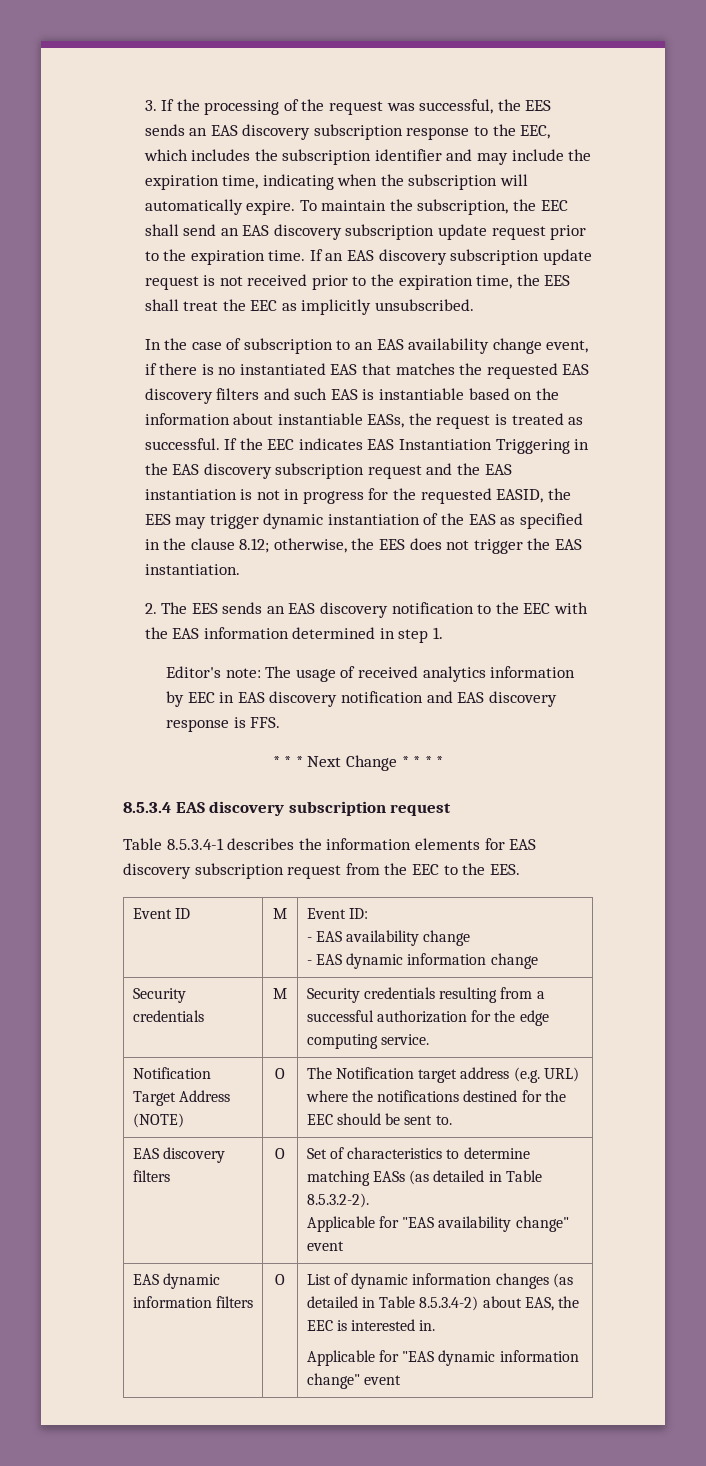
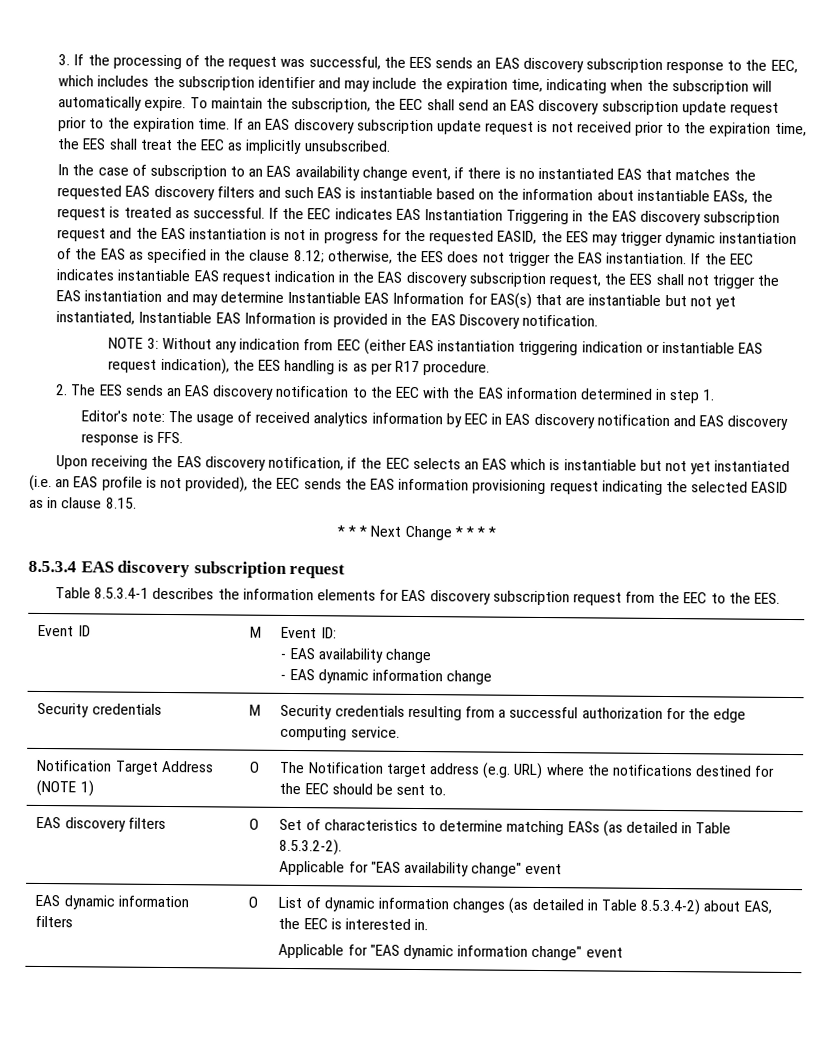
(240, 569) none -> [690,253,754,265] [56,269,780,289] [56,290,736,310] [56,311,599,329] [108,337,764,356] [108,357,491,376] If the EEC indicates instantiable EAS request indication in the EAS discovery subscription request, the EES shall not trigger the EAS instantiation and may determine Instantiable EAS Information for EAS(s) that are instantiable but not yet instantiated, Instantiable EAS Information is provided in the EAS Discovery notification. // NOTE 3: Without any indication from EEC (either EAS instantiation triggering indication or instantiable EAS request indication), the EES handling is as per R17 procedure.
(281, 722) none -> [56,455,791,475] [29,474,789,495] [29,497,137,509] // Upon receiving the EAS discovery notification, if the EEC selects an EAS which is instantiable but not yet instantiated (i.e. an EAS profile is not provided), the EEC sends the EAS information provisioning request indicating the selected EASID as in clause 8.15.
[132,1113,184,1128] (NOTE) -> [36,779,94,797] (NOTE 1)

